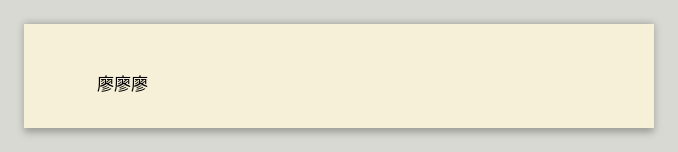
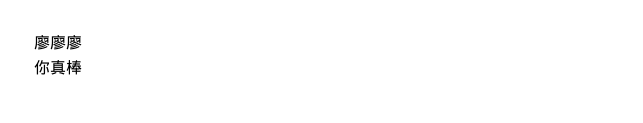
(148, 83) none -> [34,60,82,75] // 你真棒

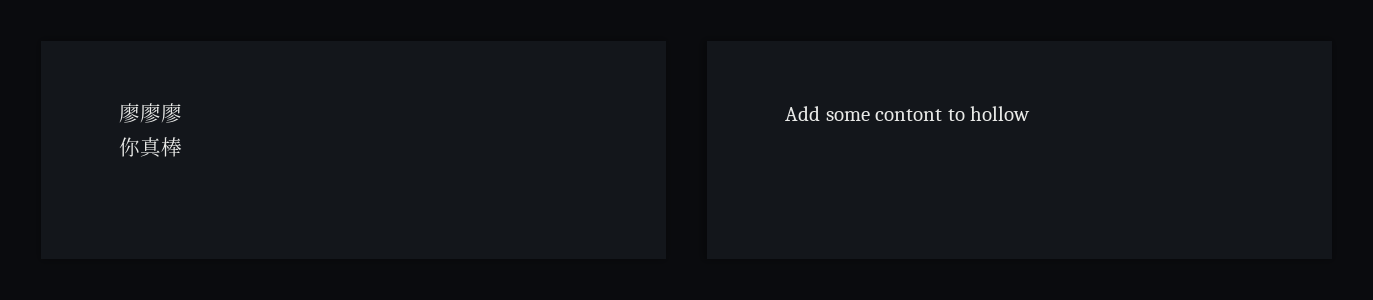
(82, 67) none -> [785,106,1031,121] // Add some contont to hollow

